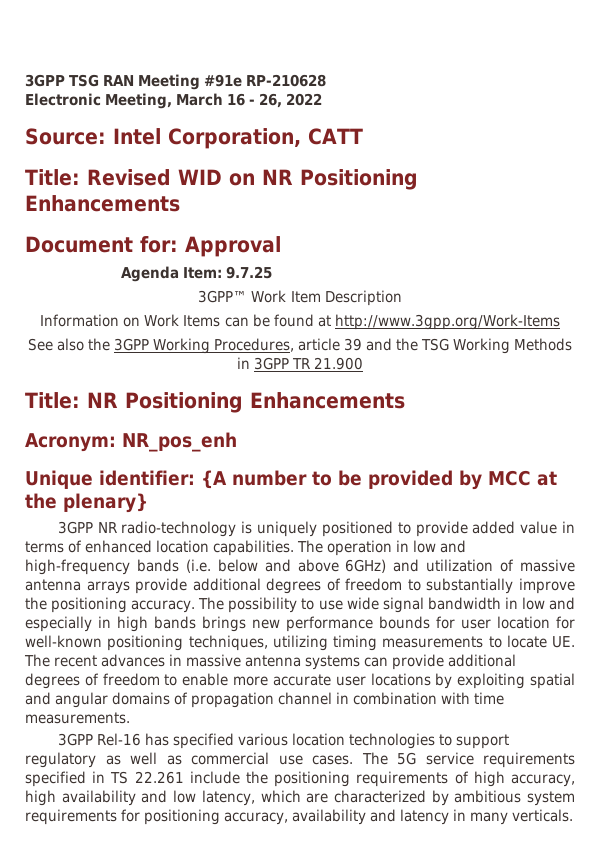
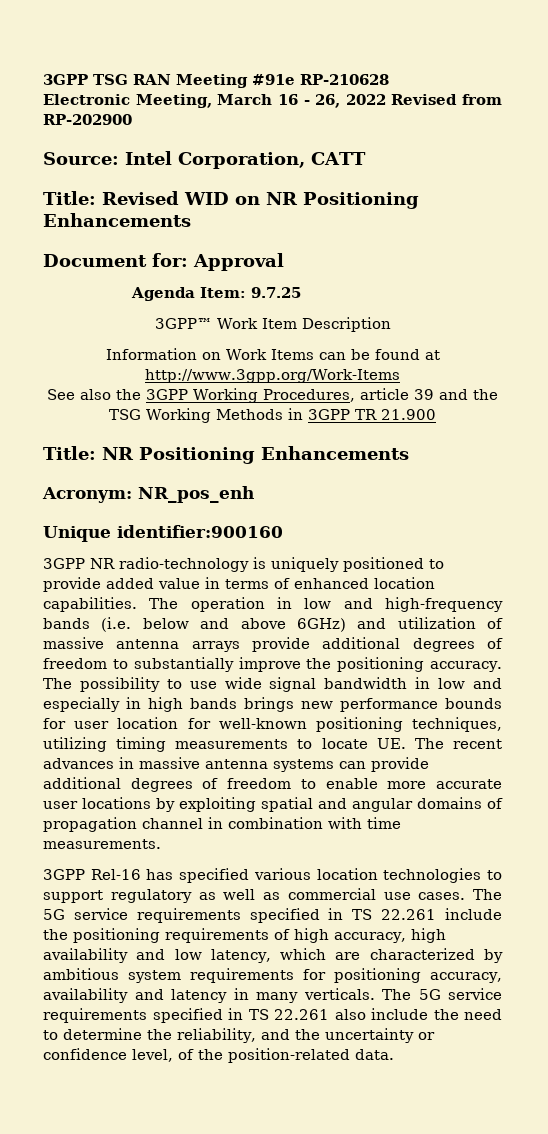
(323, 99) none -> [391,94,502,105] [43,114,132,125] Revised from RP-202900
[99,470,557,490] [25,493,148,513] identifier: {A number to be provided by MCC at the plenary} -> [117,525,283,538] identifier:900160
(574, 815) none -> [382,988,502,1000] [43,1008,502,1023] [43,1028,435,1043] [43,1048,394,1063] The 5G service requirements specified in TS 22.261 also include the need to determine the reliability, and the uncertainty or confidence level, of the position-related data.

